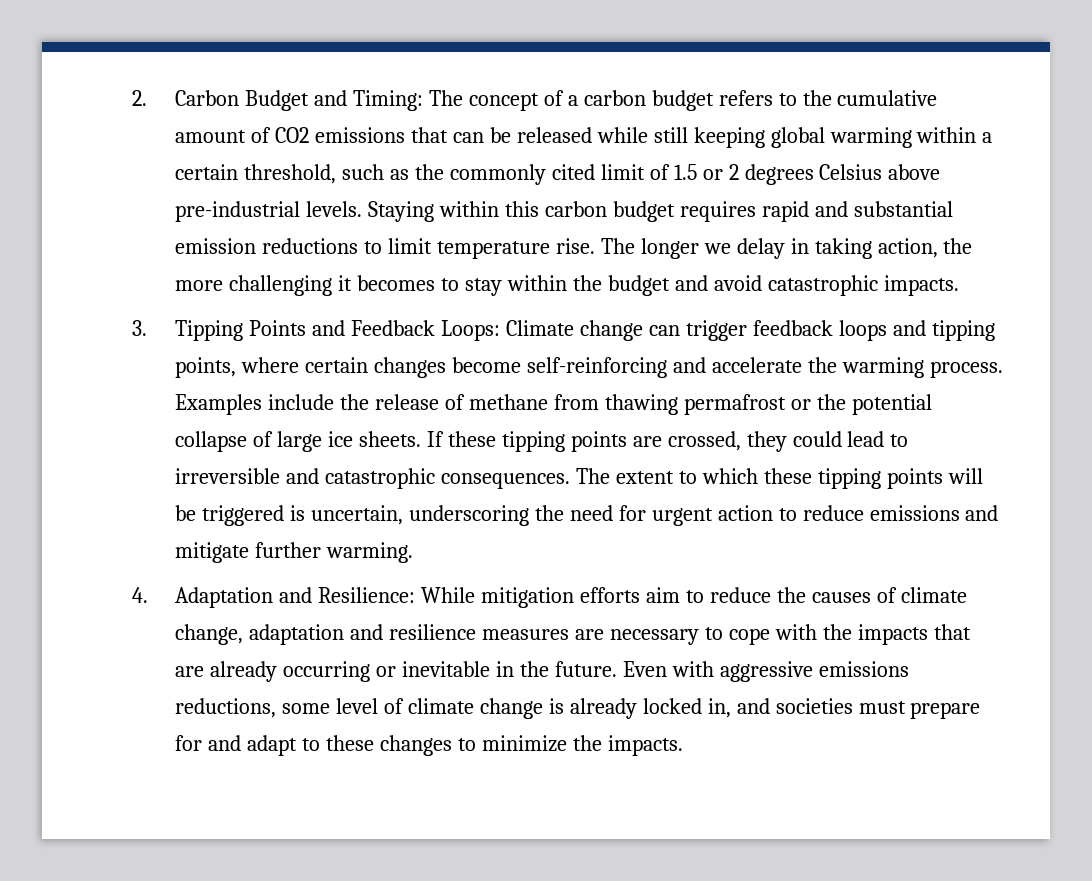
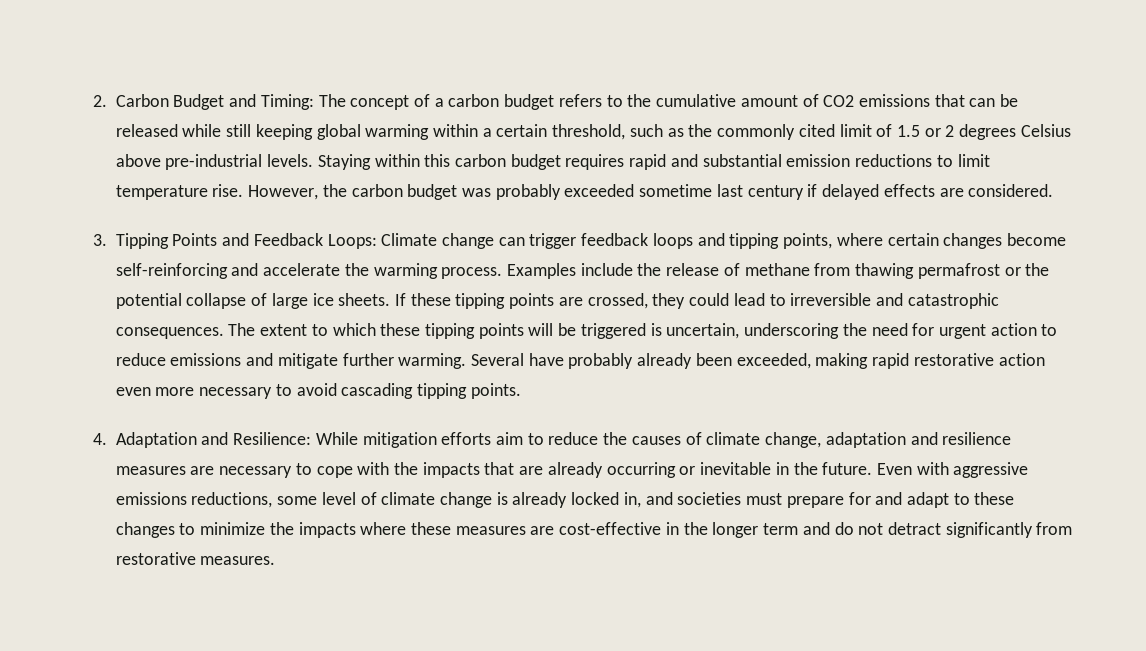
[600,238,973,259] [175,275,959,296] The longer we delay in taking action, the more challenging it becomes to stay within the budget and avoid catastrophic impacts. -> [248,184,1054,200] However, the carbon budget was probably exceeded sometime last century if delayed effects are considered.
(414, 552) none -> [470,353,1045,369] [115,383,521,399] Several have probably already been exceeded, making rapid restorative action even more necessary to avoid cascading tipping points.
[607,735,683,756] impacts. -> [298,522,1073,538] [115,552,276,565] impacts where these measures are cost-effective in the longer term and do not detract significantly from restorative measures.

